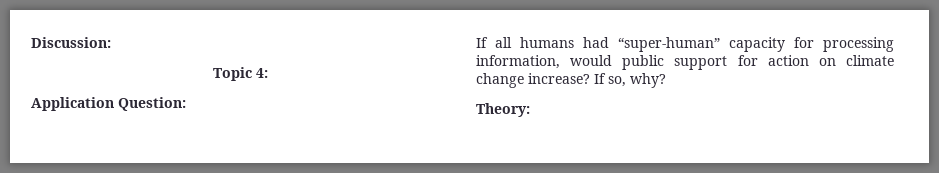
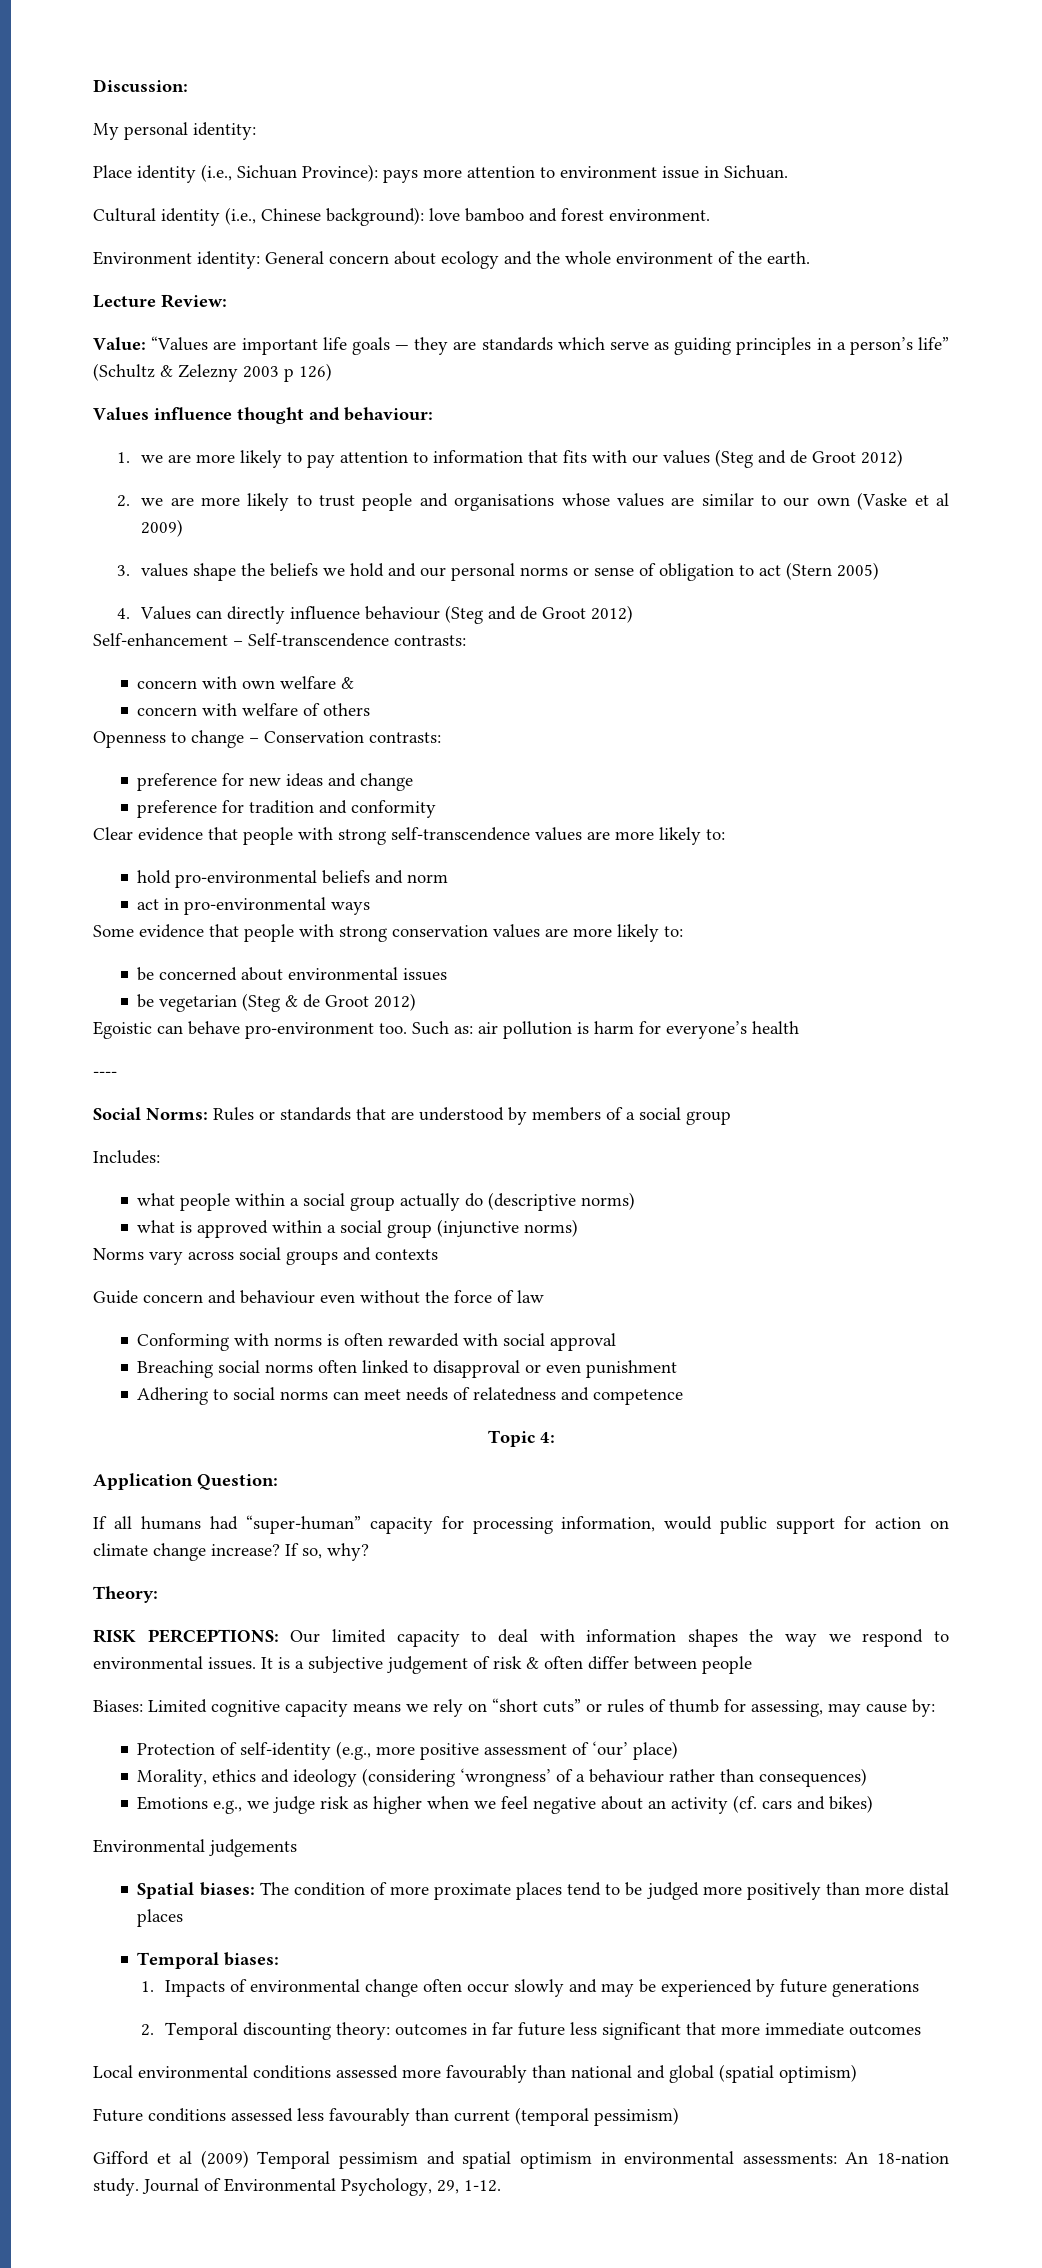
(111, 42) none -> [93,122,256,140] [93,164,788,183] [93,207,710,226] [93,251,810,269] [93,294,227,308] [93,336,949,355] [93,363,332,382] [93,407,433,424] [117,449,904,468] [117,492,950,511] [141,519,184,537] [117,562,880,581] [117,605,634,624] [93,633,466,647] [137,676,355,689] [137,703,371,716] [93,730,441,748] [137,773,414,791] [137,800,437,818] [93,827,725,845] [137,870,449,888] [137,897,371,915] [93,924,683,942] [137,967,448,981] [137,993,417,1012] [93,1021,799,1039] [93,1071,117,1077] [93,1107,731,1125] [93,1150,160,1164] [137,1192,636,1211] [137,1219,579,1238] [93,1247,438,1265] [93,1290,544,1304] [137,1333,617,1351] [137,1360,678,1378] [137,1387,684,1405] // My personal identity: // Place identity (i.e., Sichuan Province): pays more attention to environment issue in Sichuan. // Cultural identity (i.e., Chinese background): love bamboo and forest environment. // Environment identity: General concern about ecology and the whole environment of the earth. // Lecture Review: // Value: “Values are important life goals — they are standards which serve as guiding principles in a person’s life” (Schultz & Zelezny 2003 p 126) // Values influence thought and behaviour: // 1. we are more likely to pay attention to information that fits with our values (Steg and de Groot 2012) // 2. we are more likely to trust people and organisations whose values are similar to our own (Vaske et al 2009) // 3. values shape the beliefs we hold and our personal norms or sense of obligation to act (Stern 2005) // 4. Values can directly influence behaviour (Steg and de Groot 2012) // Self-enhancement – Self-transcendence contrasts: // concern with own welfare & // concern with welfare of others // Openness to change – Conservation contrasts: // preference for new ideas and change // preference for tradition and conformity // Clear evidence that people with strong self-transcendence values are more likely to: // hold pro-environmental beliefs and norm // act in pro-environmental ways // Some evidence that people with strong conservation values are more likely to: // be concerned about environmental issues // be vegetarian (Steg & de Groot 2012) // Egoistic can behave pro-environment too. Such as: air pollution is harm for everyone’s health // ---- // Social Norms: Rules or standards that are understood by members of a social group // Includes: // what people within a social group actually do (descriptive norms) // what is approved within a social group (injunctive norms) // Norms vary across social groups and contexts // Guide concern and behaviour even without the force of law // Conforming with norms is often rewarded with social approval // Breaching social norms often linked to disapproval or even punishment // Adhering to social norms can meet needs of relatedness and competence
(530, 110) none -> [93,1629,949,1647] [93,1656,752,1674] [93,1698,935,1717] [137,1741,679,1760] [137,1768,868,1787] [137,1795,874,1814] [93,1839,297,1857] [137,1882,949,1900] [137,1909,184,1927] [137,1952,280,1969] [141,1979,920,1997] [141,2022,922,2040] [93,2064,857,2083] [93,2107,679,2126] [93,2150,950,2169] [93,2178,501,2196] // RISK PERCEPTIONS: Our limited capacity to deal with information shapes the way we respond to environmental issues. It is a subjective judgement of risk & often differ between people // Biases: Limited cognitive capacity means we rely on “short cuts” or rules of thumb for assessing, may cause by: // Protection of self-identity (e.g., more positive assessment of ‘our’ place) // Morality, ethics and ideology (considering ‘wrongness’ of a behaviour rather than consequences) // Emotions e.g., we judge risk as higher when we feel negative about an activity (cf. cars and bikes) // Environmental judgements // Spatial biases: The condition of more proximate places tend to be judged more positively than more distal places // Temporal biases: // 1. Impacts of environmental change often occur slowly and may be experienced by future generations // 2. Temporal discounting theory: outcomes in far future less significant that more immediate outcomes // Local environmental conditions assessed more favourably than national and global (spatial optimism) // Future conditions assessed less favourably than current (temporal pessimism) // Gifford et al (2009) Temporal pessimism and spatial optimism in environmental assessments: An 18-nation study. Journal of Environmental Psychology, 29, 1-12.

